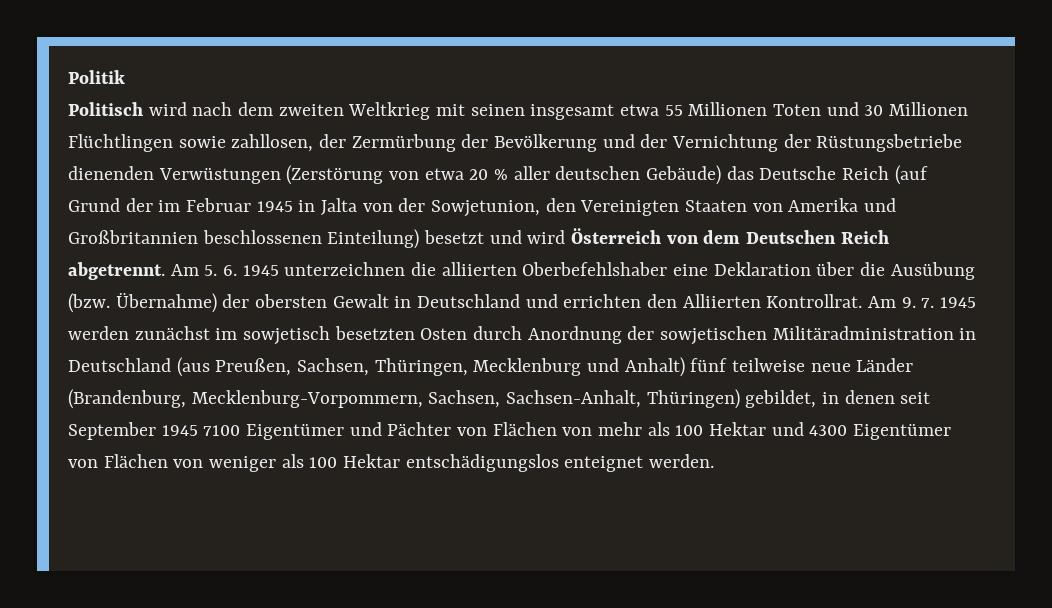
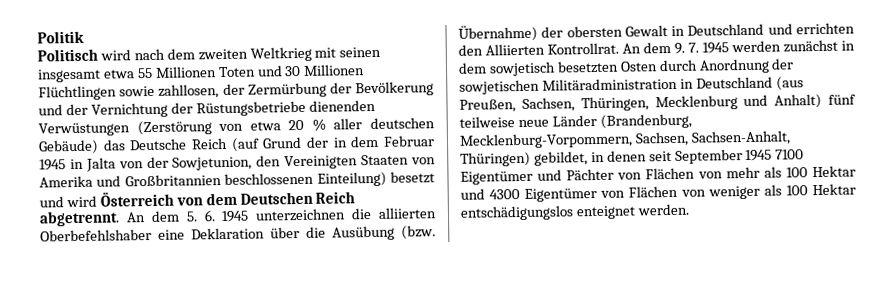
[158,200,181,212] im -> [332,135,380,148] in dem
[170,264,199,276] Am -> [125,210,180,223] An dem
[868,296,897,308] Am -> [622,41,671,54] An dem
[215,328,238,340] im -> [841,40,855,51] [458,62,487,74] in dem

